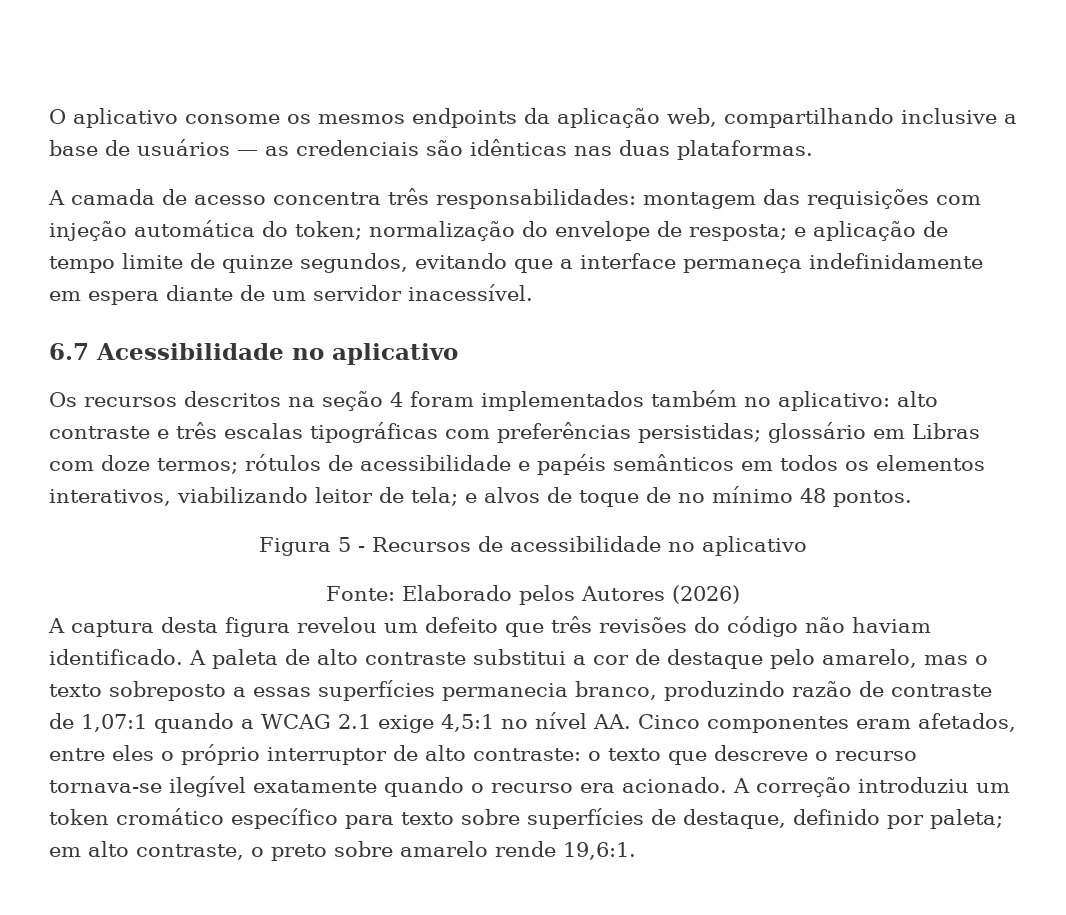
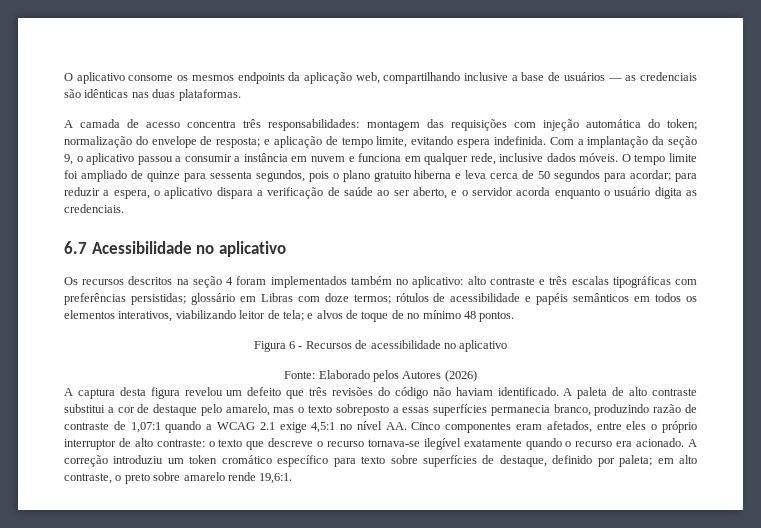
[122,253,983,273] [49,284,533,305] limite de quinze segundos, evitando que a interface permaneça indefinidamente em espera diante de um servidor inacessível. -> [376,136,697,148] [64,153,697,165] [64,170,697,182] [64,187,697,199] [64,204,124,213] limite, evitando espera indefinida. Com a implantação da seção 9, o aplicativo passou a consumir a instância em nuvem e funciona em qualquer rede, inclusive dados móveis. O tempo limite foi ampliado de quinze para sessenta segundos, pois o plano gratuito hiberna e leva cerca de 50 segundos para acordar; para reduzir a espera, o aplicativo dispara a verificação de saúde ao ser aberto, e o servidor acorda enquanto o usuário digita as credenciais.
[338,537,351,552] 5 -> [289,341,296,349] 6

